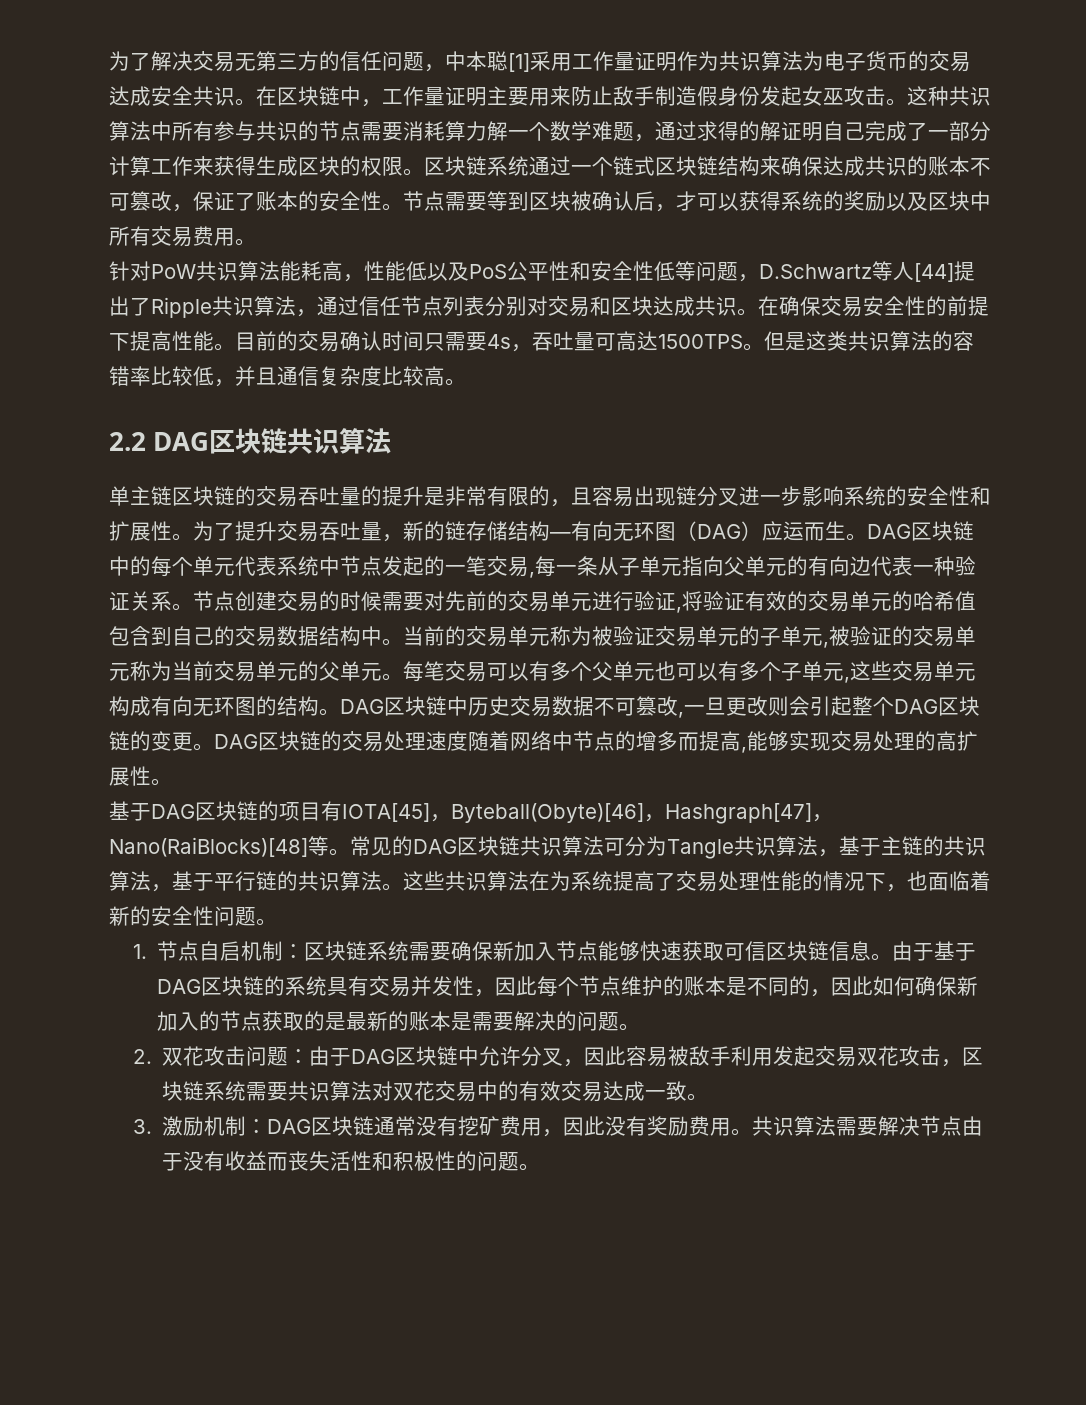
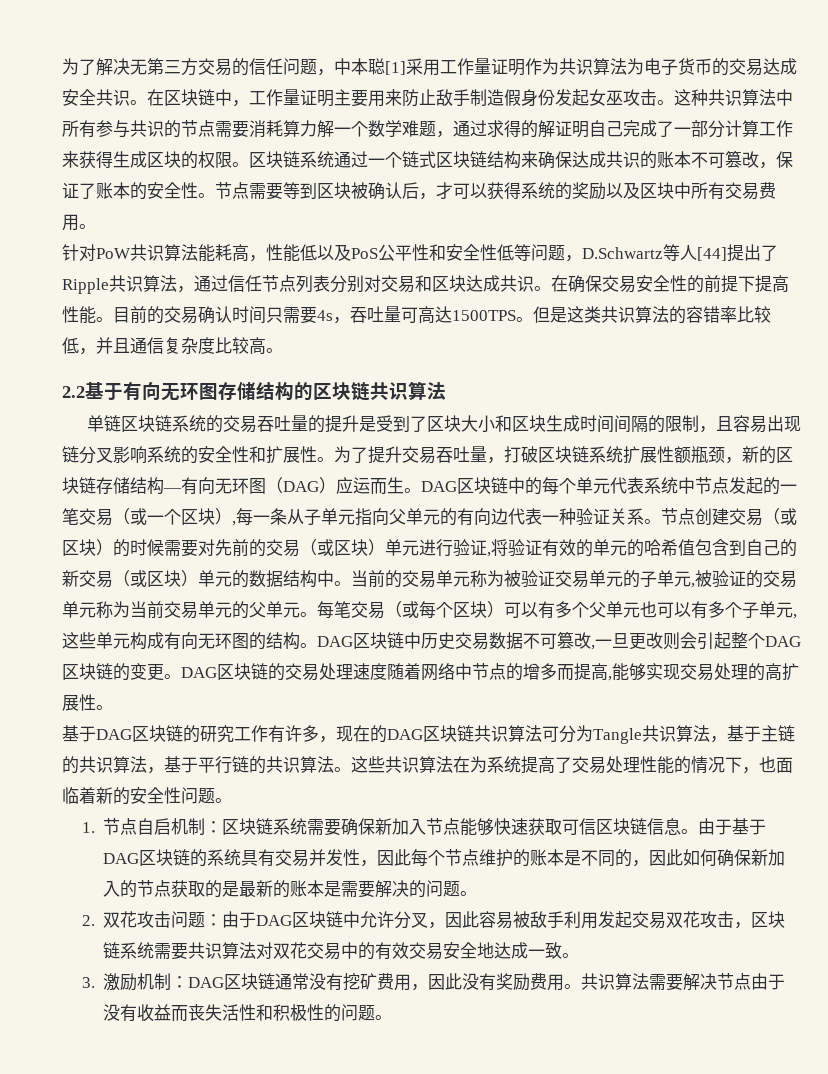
[193,51,235,72] 交易 -> (130, 66) none
(319, 61) none -> [198,58,232,76] 交易
[153,432,210,451] DAG -> [85,381,313,401] 基于有向无环图存储结构的
[130,486,151,505] 主 -> (105, 423) none
(235, 496) none -> [172,415,207,432] 系统
[445,486,550,506] 非常有限的 -> [376,415,700,433] 受到了区块大小和区块生成时间间隔的限制
[739,486,802,506] 进一步 -> (113, 455) none
[403,521,445,541] 新的 -> [504,446,793,464] [62,477,79,494] 打破区块链系统扩展性额瓶颈，新的区块
(529, 567) none -> [113,508,232,525] （或一个区块）
(319, 602) none -> [763,508,797,525] [62,539,113,556] （或区块）
(550, 602) none -> [300,539,385,556] （或区块）
[808,591,850,612] 交易 -> (593, 548) none
[235,626,277,647] 交易 -> [62,570,249,588] 新交易（或区块）单元的
(487, 672) none -> [385,601,504,618] （或每个区块）
[892,661,934,682] 交易 -> (96, 640) none
[279,801,833,824] [109,836,392,857] 项目有IOTA[45]，Byteball(Obyte)[46]，Hashgraph[47]，Nano(RaiBlocks)[48]等。常见 -> [200,725,370,743] 研究工作有许多，现在
(604, 1092) none -> [443,942,495,959] 安全地

